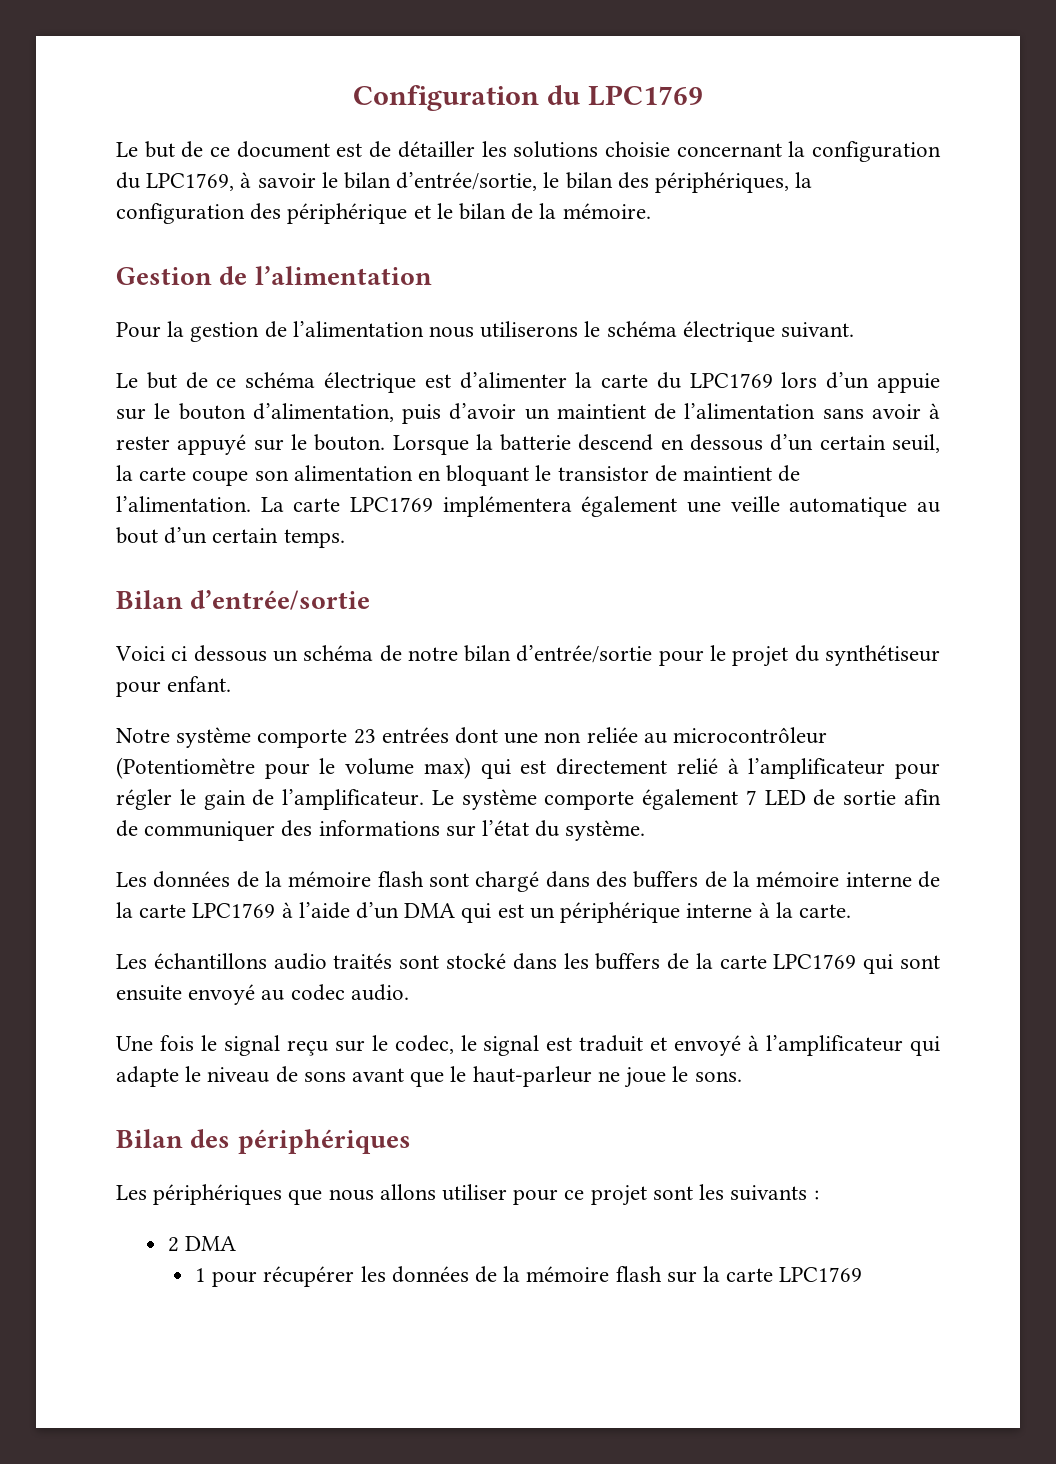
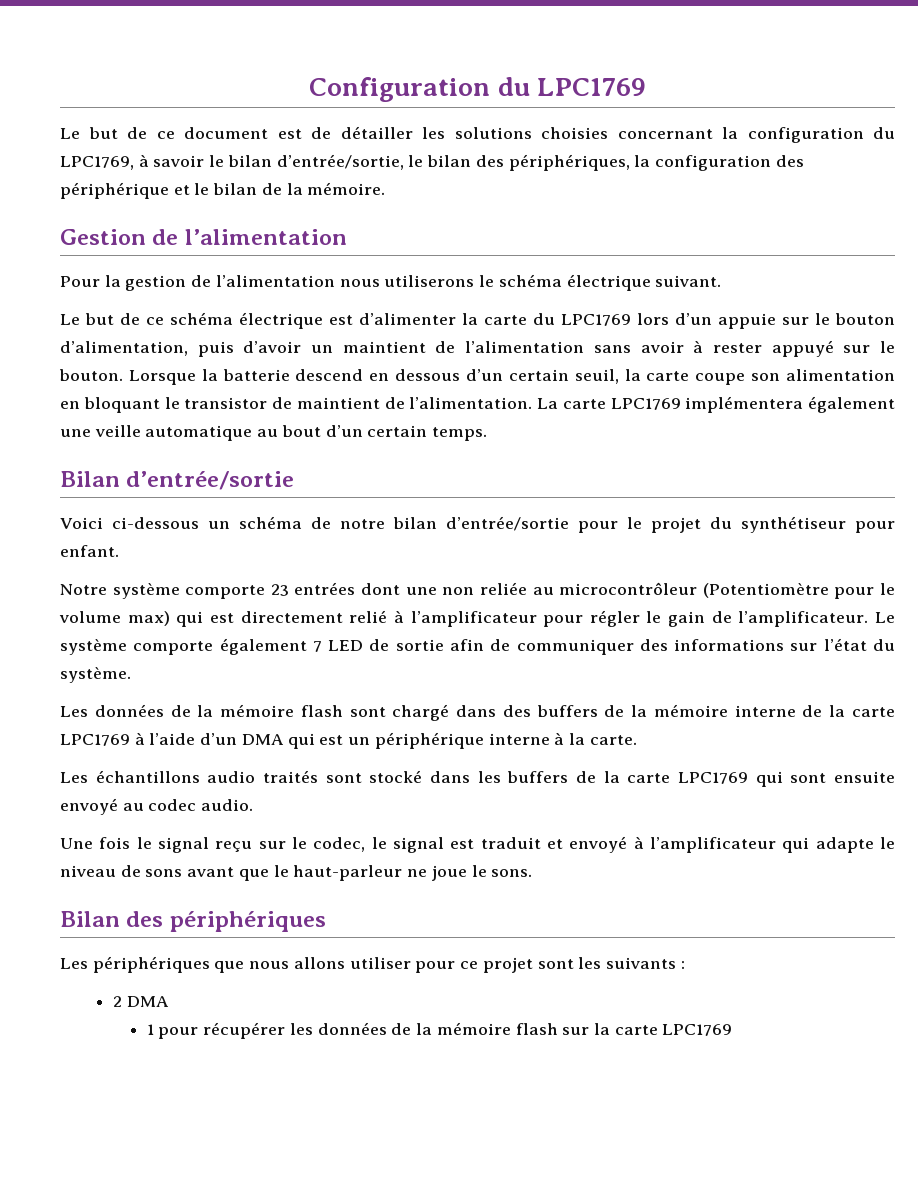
[604,141,670,157] choisie -> [541,127,608,139] choisies
[171,645,267,662] ci dessous -> [111,517,199,529] ci-dessous

